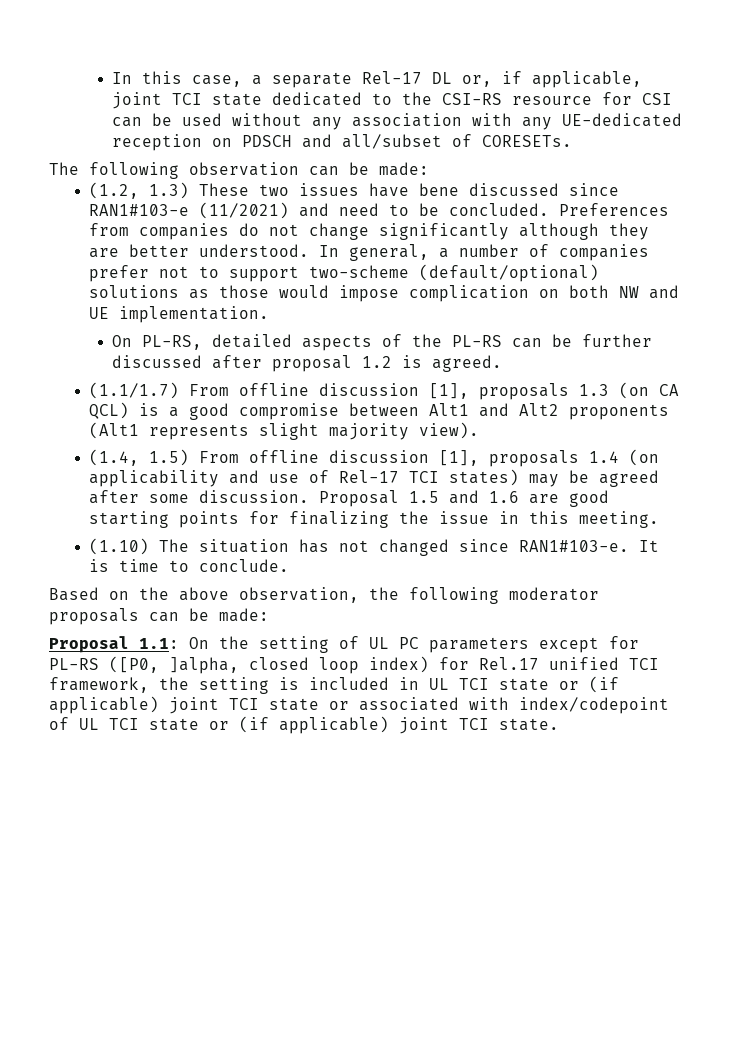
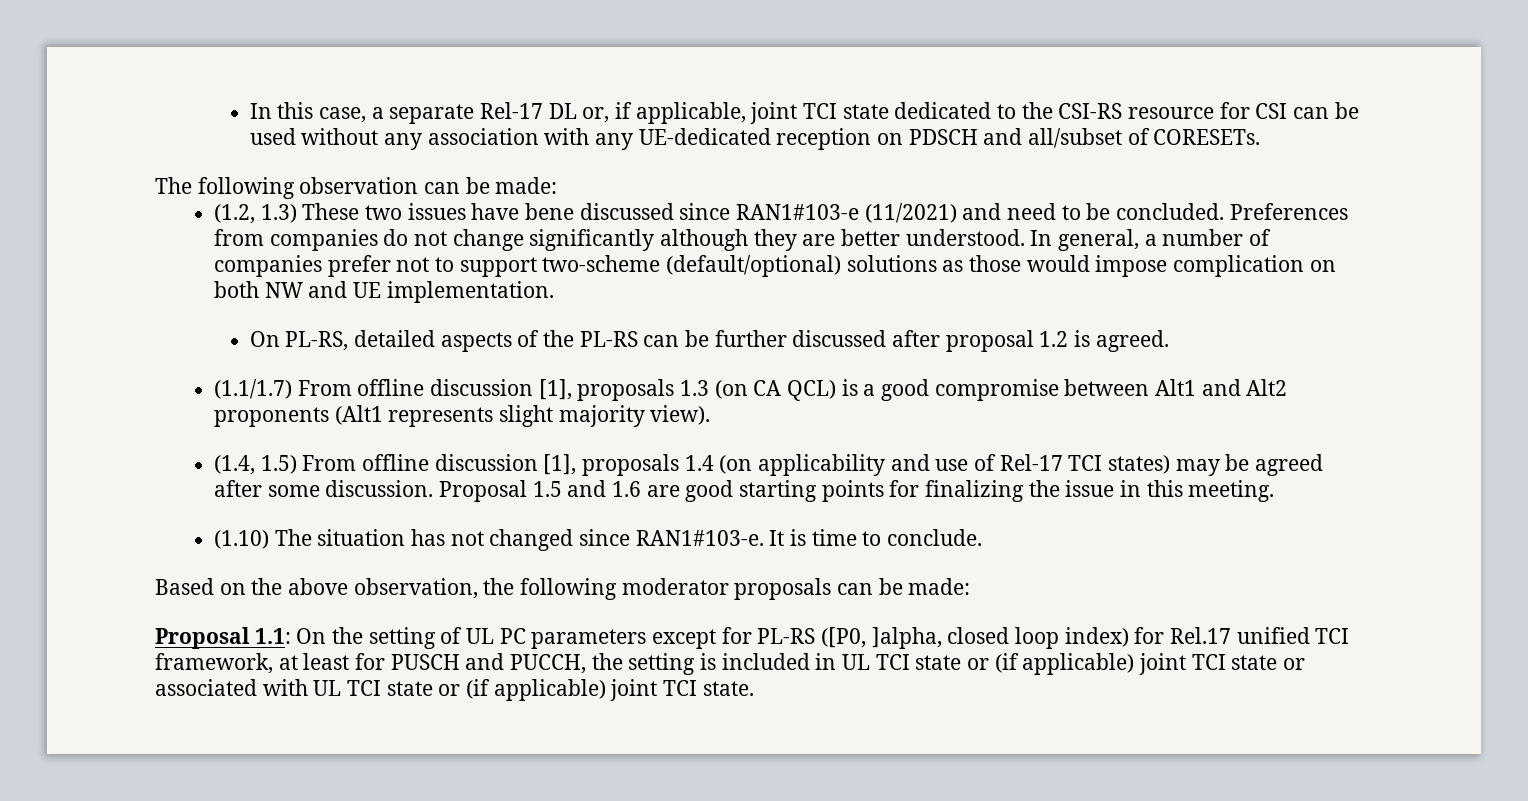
(149, 685) none -> [278,653,587,674] at least for PUSCH and PUCCH,
[519,697,669,714] [49,717,69,730] index/codepoint of -> (308, 687) none

